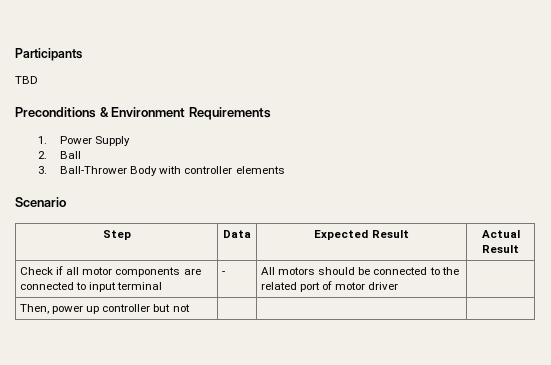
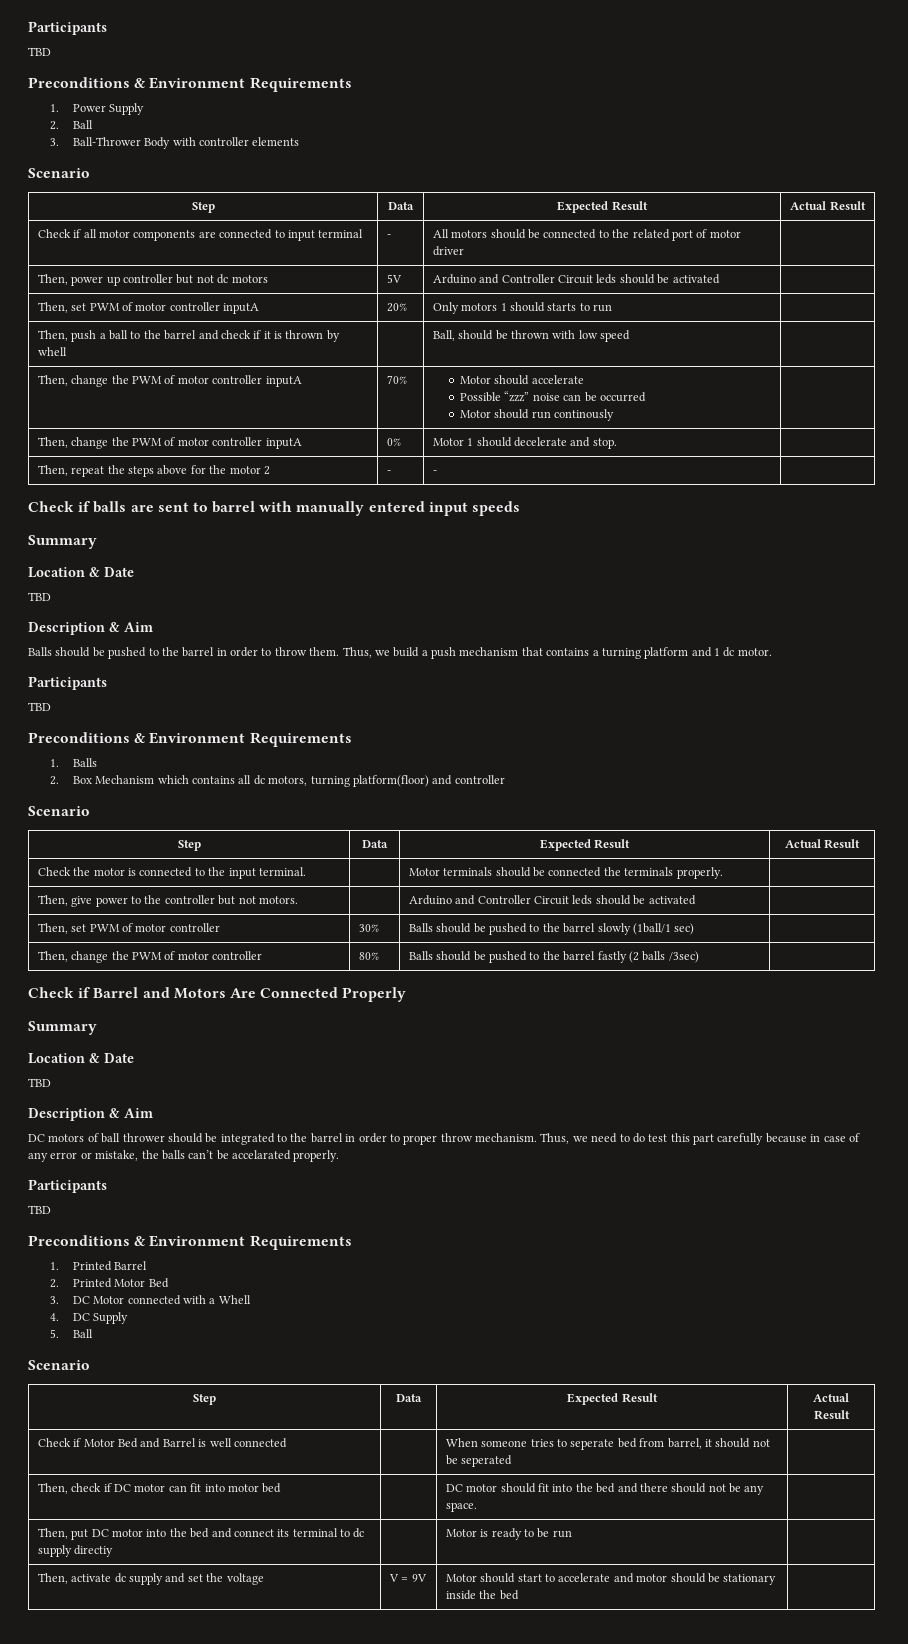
(190, 308) | | -> [217,274,268,284] [386,274,402,283] [432,274,720,284] [37,302,260,314] [386,303,407,312] [432,302,613,314] [37,330,340,342] [37,347,67,356] [432,330,631,342] [37,375,302,387] [386,375,407,384] [460,375,584,385] [460,391,646,402] [460,409,615,421] [37,437,302,449] [386,438,401,446] [432,437,617,449] [37,465,270,477] [386,470,391,474] [432,470,437,474] [28,501,521,516] [28,535,97,549] [28,567,134,578] [28,592,51,601] [28,622,153,635] [28,647,772,659] [28,676,107,690] [28,702,51,711] [28,732,352,747] [50,758,97,767] [50,775,505,787] [28,806,90,816] [177,840,201,851] [362,840,388,848] [539,839,631,851] [784,839,861,849] [37,867,306,879] [408,867,723,879] [37,895,298,907] [408,895,696,905] [37,923,220,934] [358,924,379,932] [408,923,695,935] [37,951,263,963] [358,952,379,960] [408,951,699,963] [28,987,407,1002] [28,1021,97,1035] [28,1053,134,1064] [28,1078,51,1087] [28,1108,153,1121] [28,1133,860,1145] [28,1150,340,1162] [28,1179,107,1193] [28,1205,51,1214] [28,1235,352,1250] [50,1261,148,1271] [50,1278,169,1288] [50,1295,251,1305] [50,1312,129,1324] [50,1329,93,1338] [28,1360,90,1370] [193,1394,216,1405] [396,1394,422,1402] [567,1393,658,1405] [813,1393,849,1402] [813,1410,850,1420] [37,1438,287,1448] [445,1438,770,1450] [445,1455,513,1467] [37,1483,282,1494] [445,1483,765,1495] [445,1502,477,1512] [37,1528,365,1540] [37,1545,114,1557] [445,1528,572,1540] [37,1573,264,1585] [388,1574,427,1582] [445,1573,777,1585] [445,1590,519,1600] dc motors | 5V | Arduino and Controller Circuit leds should be activated | // Then, set PWM of motor controller inputA | 20% | Only motors 1 should starts to run | // Then, push a ball to the barrel and check if it is thrown by whell | | Ball, should be thrown with low speed | // Then, change the PWM of motor controller inputA | 70% | Motor should accelerate // Possible “zzz” noise can be occurred // Motor should run continously | // Then, change the PWM of motor controller inputA | 0% | Motor 1 should decelerate and stop. | // Then, repeat the steps above for the motor 2 | - | - | // Check if balls are sent to barrel with manually entered input speeds // Summary // Location & Date // TBD // Description & Aim // Balls should be pushed to the barrel in order to throw them. Thus, we build a push mechanism that contains a turning platform and 1 dc motor. // Participants // TBD // Preconditions & Environment Requirements // 1. Balls // 2. Box Mechanism which contains all dc motors, turning platform(floor) and controller // Scenario // Step | Data | Expected Result | Actual Result // Check the motor is connected to the input terminal. | | Motor terminals should be connected the terminals properly. | // Then, give power to the controller but not motors. | | Arduino and Controller Circuit leds should be activated | // Then, set PWM of motor controller | 30% | Balls should be pushed to the barrel slowly (1ball/1 sec) | // Then, change the PWM of motor controller | 80% | Balls should be pushed to the barrel fastly (2 balls /3sec) | // Check if Barrel and Motors Are Connected Properly // Summary // Location & Date // TBD // Description & Aim // DC motors of ball thrower should be integrated to the barrel in order to proper throw mechanism. Thus, we need to do test this part carefully because in case of any error or mistake, the balls can’t be accelarated properly. // Participants // TBD // Preconditions & Environment Requirements // 1. Printed Barrel // 2. Printed Motor Bed // 3. DC Motor connected with a Whell // 4. DC Supply // 5. Ball // Scenario // Step | Data | Expected Result | Actual Result // Check if Motor Bed and Barrel is well connected | | When someone tries to seperate bed from barrel, it should not be seperated | // Then, check if DC motor can fit into motor bed | | DC motor should fit into the bed and there should not be any space. | // Then, put DC motor into the bed and connect its terminal to dc supply directiy | | Motor is ready to be run | // Then, activate dc supply and set the voltage | V = 9V | Motor should start to accelerate and motor should be stationary inside the bed

